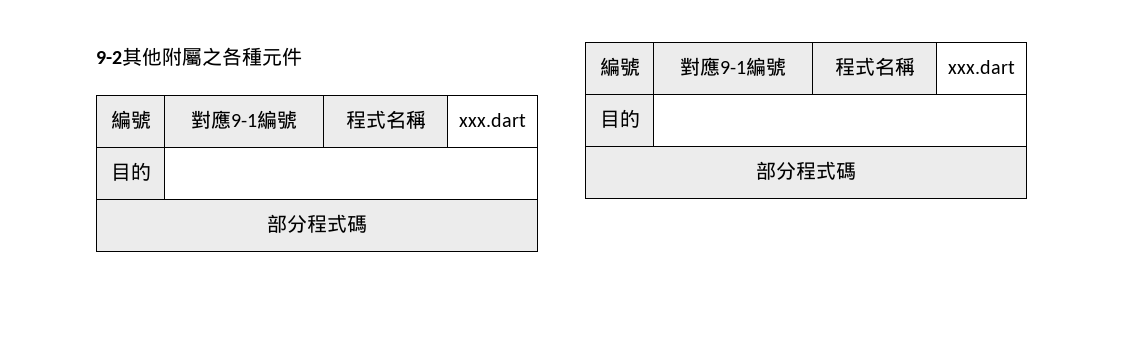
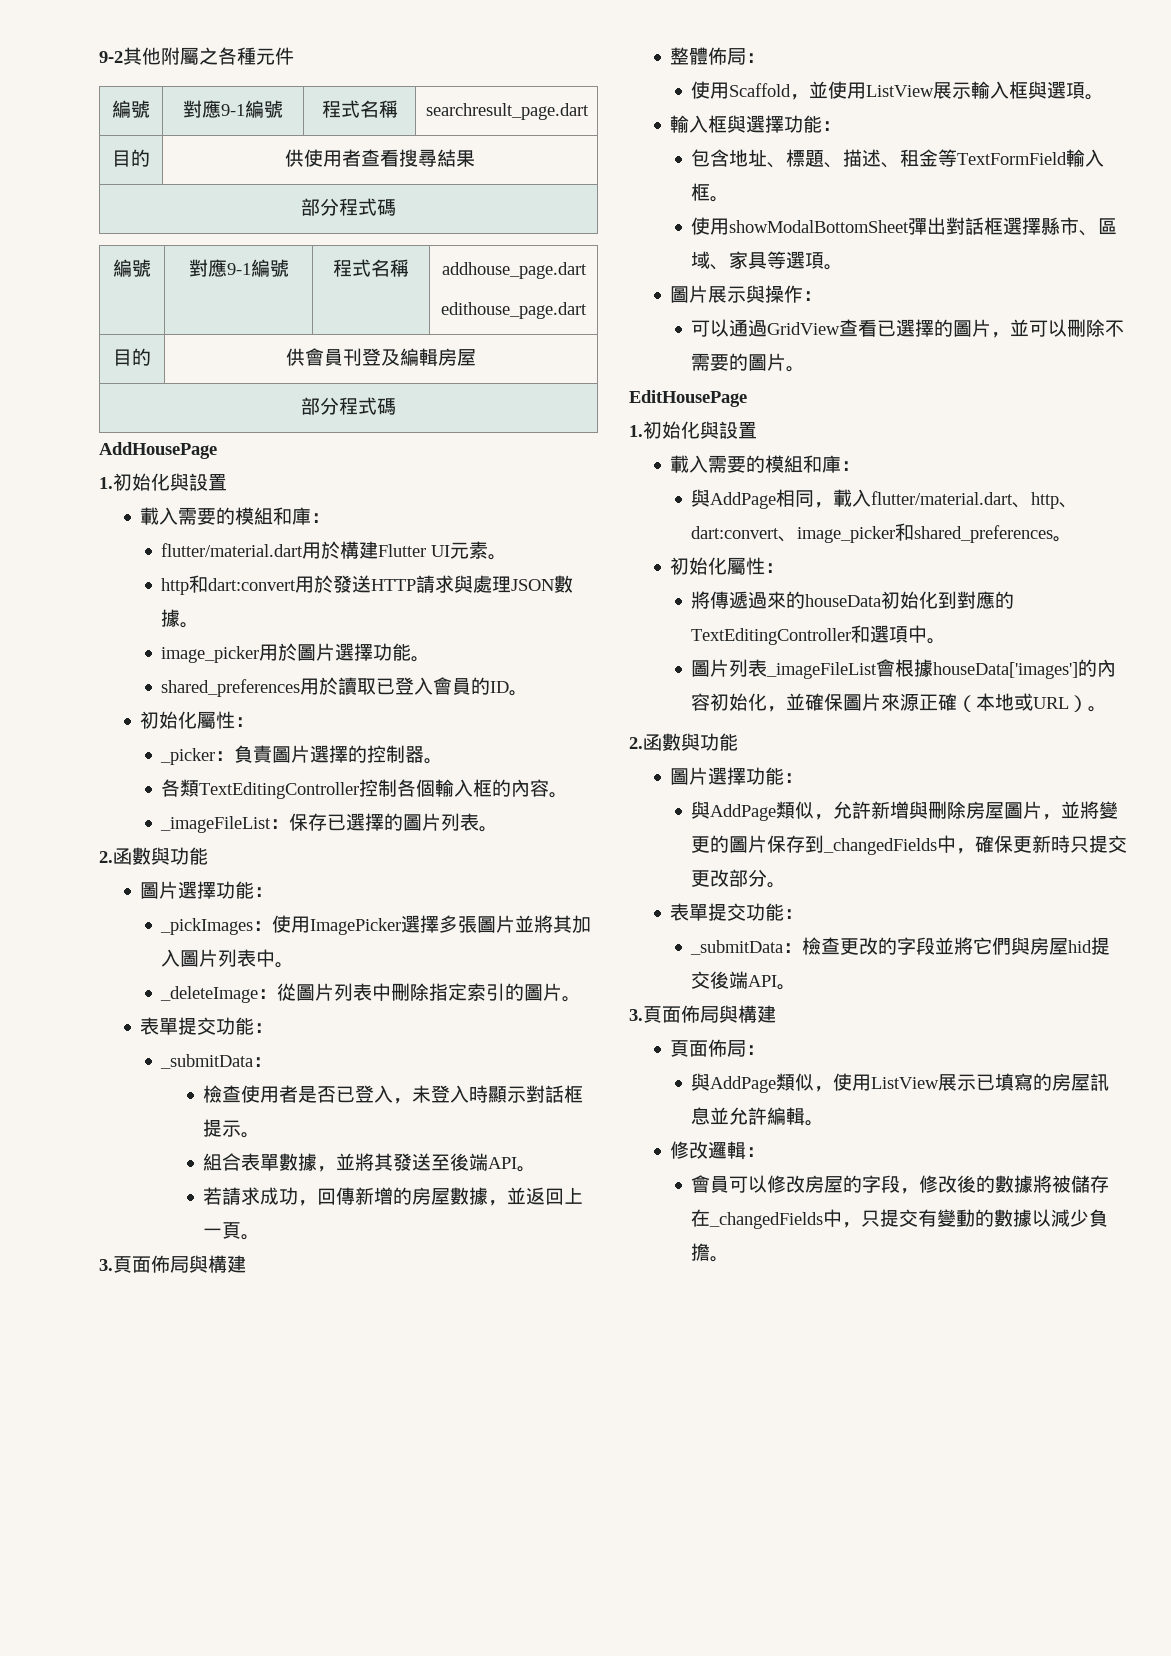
[459,113,526,127] [110,162,151,181] xxx.dart // 目的 | -> [425,103,589,120] [112,149,150,167] [285,149,476,167] searchresult_page.dart // 目的 | 供使用者查看搜尋結果
[948,60,1015,74] [599,109,640,128] [756,161,856,180] xxx.dart // 目的 | // 部分程式碼 -> [441,262,587,279] [441,302,587,319] [113,348,151,366] [286,348,477,367] [301,397,397,415] [99,442,217,459] [99,473,227,491] [140,507,331,525] [161,541,508,560] [161,575,574,595] [161,609,200,628] [161,643,431,663] [161,677,529,697] [140,711,255,729] [160,745,444,765] [161,779,569,799] [160,813,499,833] [99,847,208,865] [140,881,274,899] [160,915,592,935] [161,949,295,968] [160,983,582,1003] [140,1017,274,1035] [160,1054,273,1069] [203,1085,584,1104] [203,1119,261,1138] [203,1153,537,1172] [203,1187,584,1206] [203,1222,261,1240] [99,1255,246,1273] [670,47,766,65] [691,81,1105,100] [670,115,842,133] [691,149,1105,168] [691,183,730,202] [691,217,1118,236] [691,251,844,270] [670,285,823,303] [691,319,1125,338] [691,353,806,372] [629,390,747,407] [629,421,757,439] [670,455,861,473] [691,489,1079,509] [691,523,1073,543] [670,557,785,575] [691,591,1015,609] [691,625,947,645] [691,659,1117,679] [691,693,1108,712] [629,733,738,751] [670,767,804,785] [691,801,1119,821] [691,835,1128,855] [691,869,787,888] [670,903,804,921] [690,937,1111,955] [691,971,797,990] [629,1005,776,1023] [670,1039,766,1057] [691,1073,1110,1093] [691,1107,825,1126] [670,1141,766,1160] [691,1175,1110,1194] [691,1209,1109,1229] [691,1243,730,1262] addhouse_page.dart // edithouse_page.dart // 目的 | 供會員刊登及編輯房屋 // 部分程式碼 // AddHousePage // 1.初始化與設置 // 載入需要的模組和庫： // flutter/material.dart用於構建Flutter UI元素。 // http和dart:convert用於發送HTTP請求與處理JSON數據。 // image_picker用於圖片選擇功能。 // shared_preferences用於讀取已登入會員的ID。 // 初始化屬性： // _picker：負責圖片選擇的控制器。 // 各類TextEditingController控制各個輸入框的內容。 // _imageFileList：保存已選擇的圖片列表。 // 2.函數與功能 // 圖片選擇功能： // _pickImages：使用ImagePicker選擇多張圖片並將其加入圖片列表中。 // _deleteImage：從圖片列表中刪除指定索引的圖片。 // 表單提交功能： // _submitData： // 檢查使用者是否已登入，未登入時顯示對話框提示。 // 組合表單數據，並將其發送至後端API。 // 若請求成功，回傳新增的房屋數據，並返回上一頁。 // 3.頁面佈局與構建 // 整體佈局： // 使用Scaffold，並使用ListView展示輸入框與選項。 // 輸入框與選擇功能： // 包含地址、標題、描述、租金等TextFormField輸入框。 // 使用showModalBottomSheet彈出對話框選擇縣市、區域、家具等選項。 // 圖片展示與操作： // 可以通過GridView查看已選擇的圖片，並可以刪除不需要的圖片。 // EditHousePage // 1.初始化與設置 // 載入需要的模組和庫： // 與AddPage相同，載入flutter/material.dart、http、dart:convert、image_picker和shared_preferences。 // 初始化屬性： // 將傳遞過來的houseData初始化到對應的TextEditingController和選項中。 // 圖片列表_imageFileList會根據houseData['images']的內容初始化，並確保圖片來源正確（本地或URL）。 // 2.函數與功能 // 圖片選擇功能： // 與AddPage類似，允許新增與刪除房屋圖片，並將變更的圖片保存到_changedFields中，確保更新時只提交更改部分。 // 表單提交功能： // _submitData：檢查更改的字段並將它們與房屋hid提交後端API。 // 3.頁面佈局與構建 // 頁面佈局： // 與AddPage類似，使用ListView展示已填寫的房屋訊息並允許編輯。 // 修改邏輯： // 會員可以修改房屋的字段，修改後的數據將被儲存在_changedFields中，只提交有變動的數據以減少負擔。

